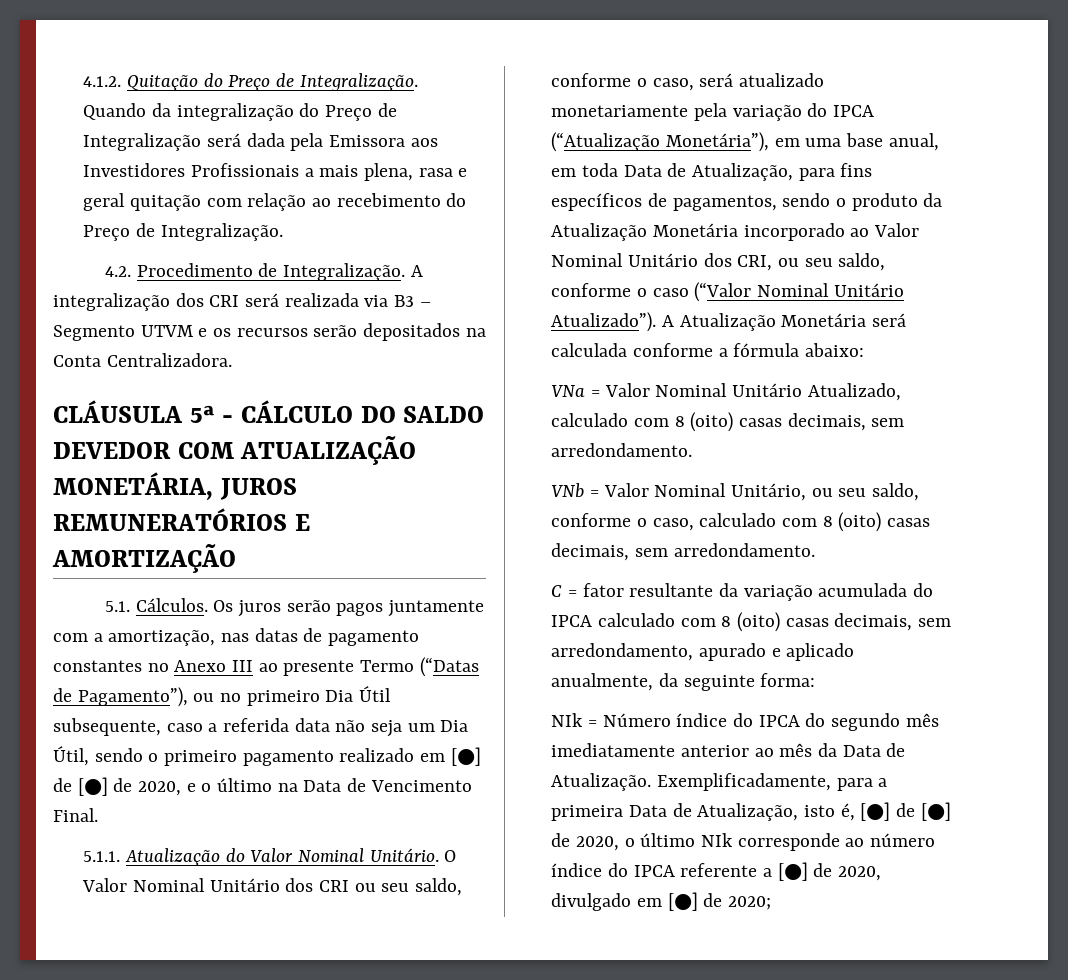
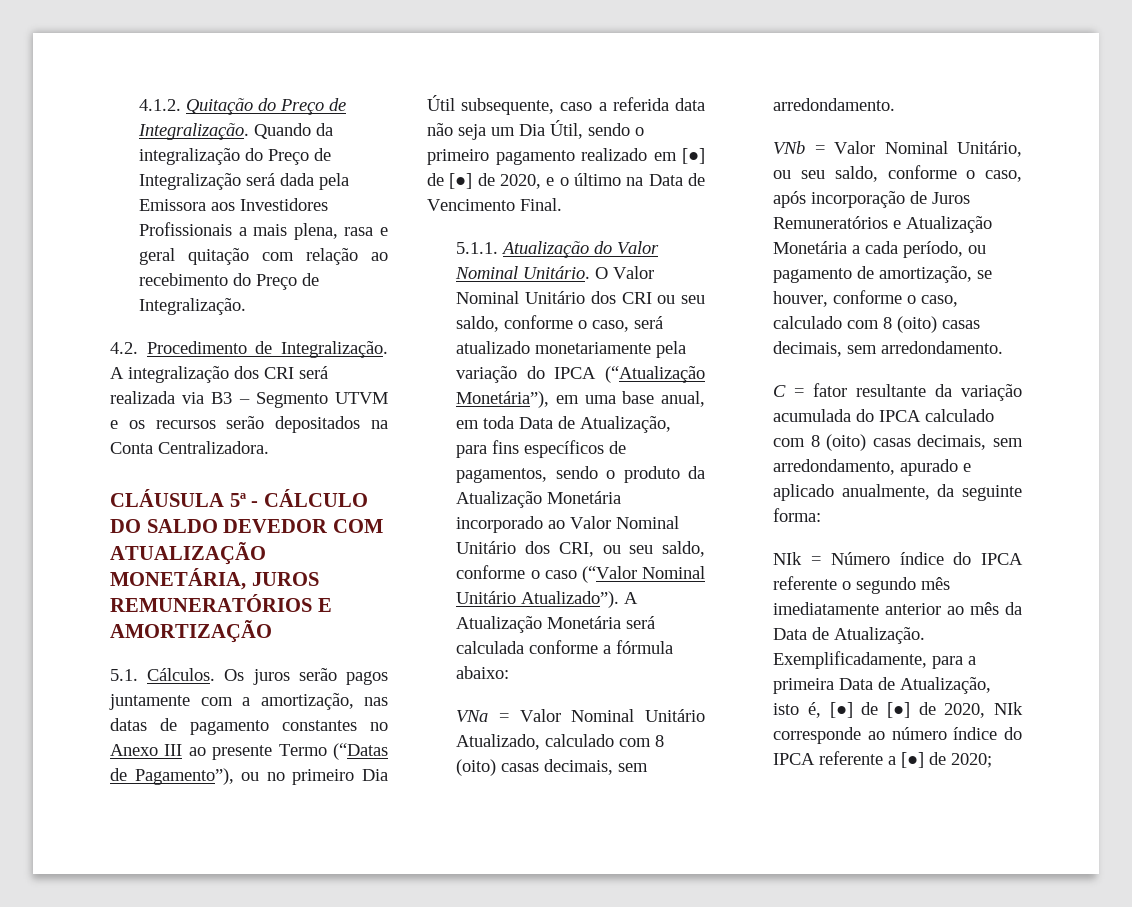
(694, 524) none -> [773,191,971,208] [773,216,993,233] [773,241,987,258] [773,266,993,283] [773,290,959,307] após incorporação de Juros Remuneratórios e Atualização Monetária a cada período, ou pagamento de amortização, se houver, conforme o caso,
[805,713,826,727] do -> [773,576,852,590] referente o
[624,833,696,847] o último -> (986, 710) none
[838,866,882,881] [551,892,723,911] 2020, divulgado em [●] de -> (947, 758) none

